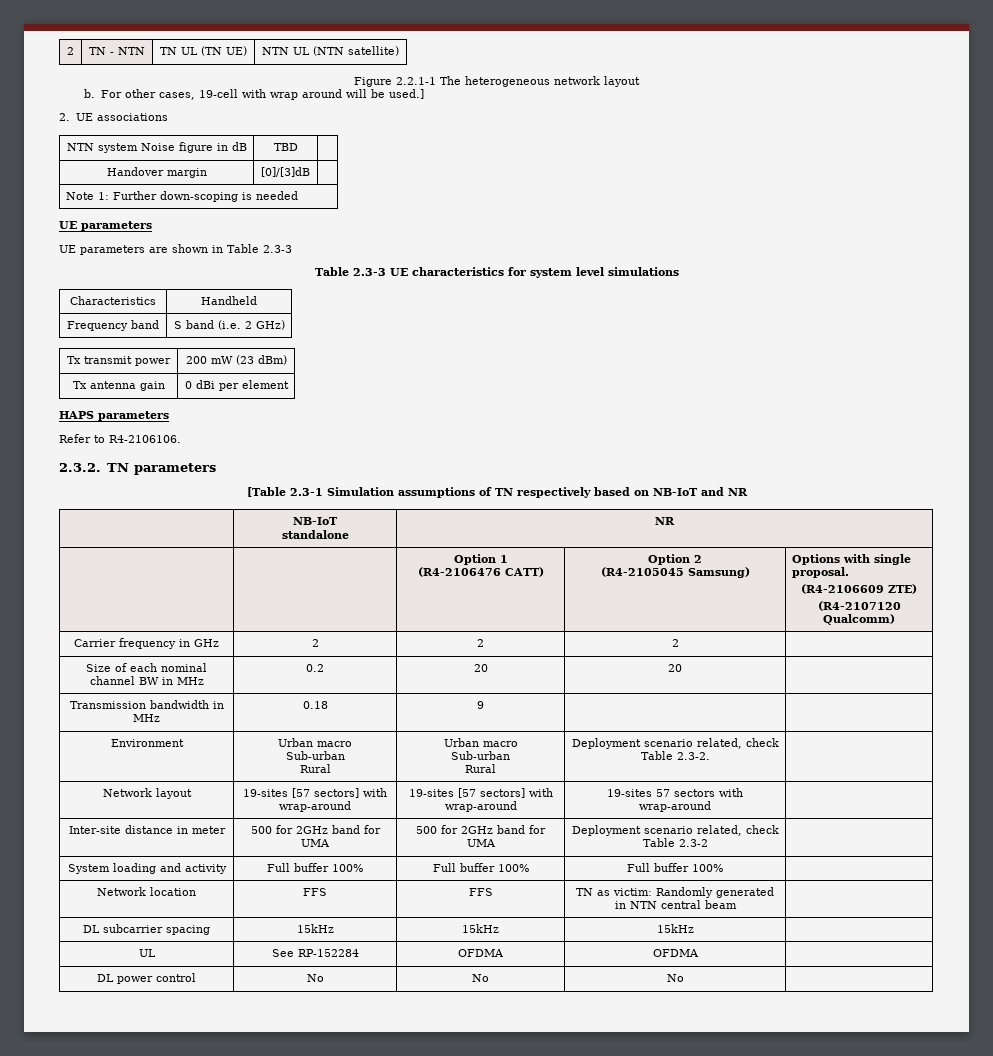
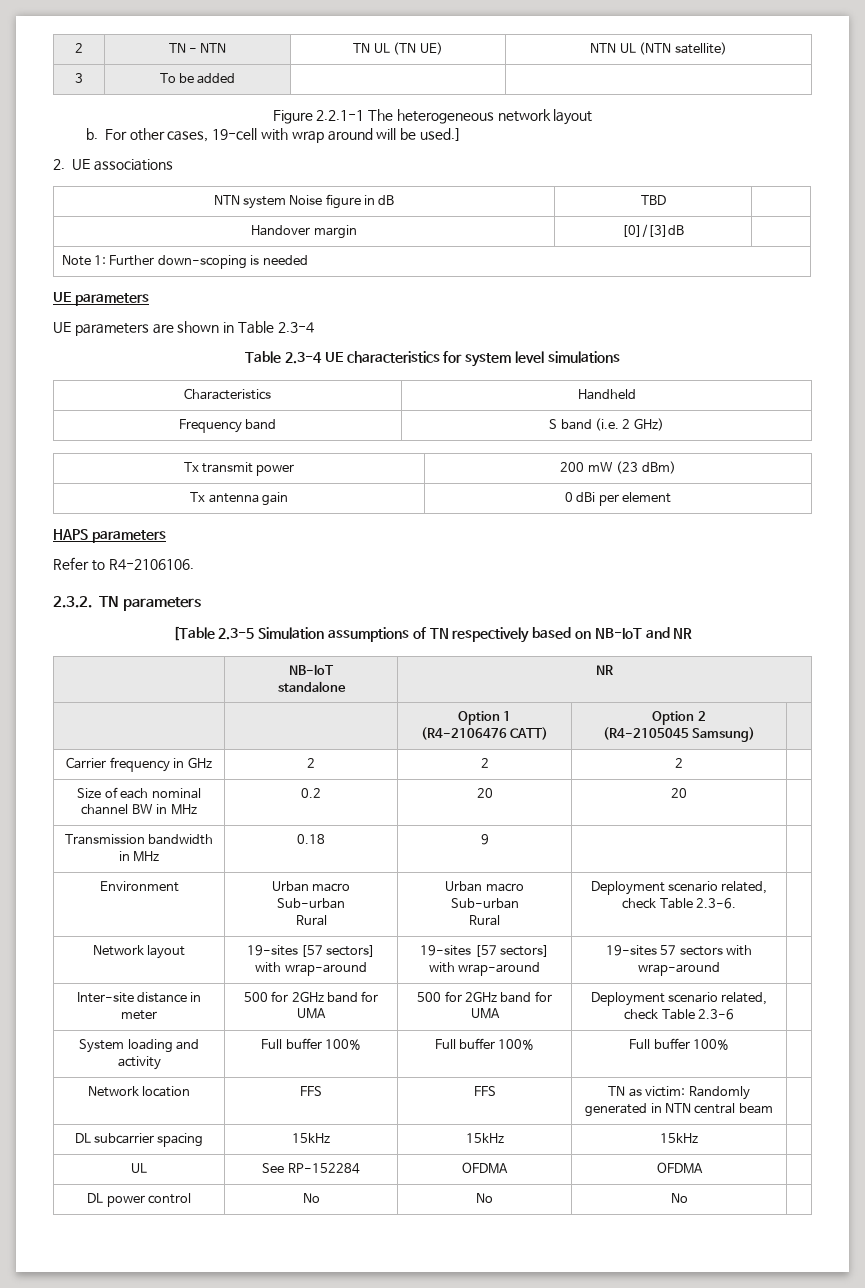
(399, 51) none -> [75,73,83,83] [159,73,236,84] // 3 | To be added | |
[263,245,292,253] [314,267,386,276] 2.3-3 // Table 2.3-3 -> [277,322,314,333] [245,351,323,364] 2.3-4 // Table 2.3-4
[289,488,323,496] 2.3-1 -> [218,628,255,640] 2.3-5
[792,554,912,565] [792,567,850,578] [801,584,917,594] [817,601,901,611] [823,614,895,625] Options with single proposal. // (R4-2106609 ZTE) // (R4-2107120 Qualcomm) -> (756, 734) none
[676,752,710,760] 2.3-2. -> [695,898,736,909] 2.3-6.
[678,839,708,847] 2.3-2 -> [697,1009,734,1020] 2.3-6

